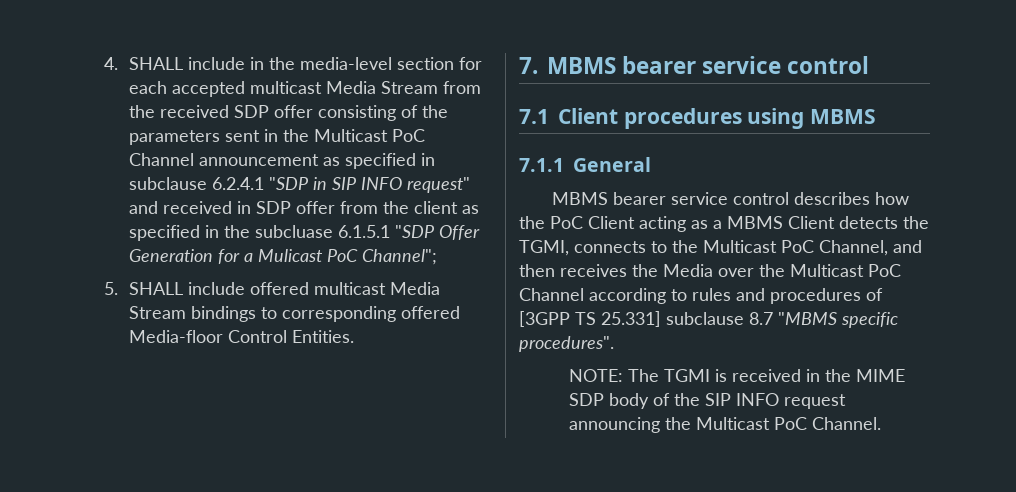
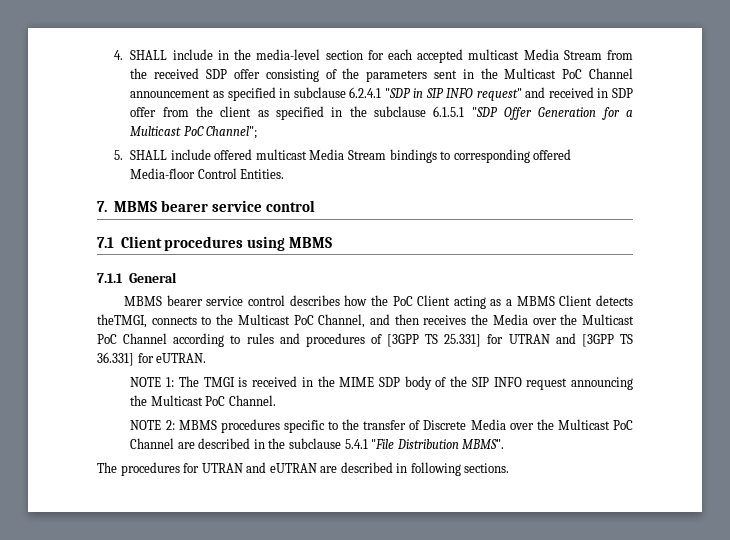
[254,225,333,238] subcluase -> [374,106,427,117] subclause
[257,249,323,262] Mulicast -> [130,126,182,136] Multicast
[903,216,929,229] [519,240,569,256] the TGMI, -> [97,314,147,328] theTMGI,
[666,312,898,328] [519,336,614,352] [568,369,710,382] subclause 8.7 "MBMS specific procedures". // NOTE: The TGMI -> [487,333,633,347] [97,352,207,366] [130,376,235,387] for UTRAN and [3GPP TS 36.331] for eUTRAN. // NOTE 1: The TMGI
(881, 423) none -> [130,419,633,433] [130,438,505,449] [97,462,510,476] // NOTE 2: MBMS procedures specific to the transfer of Discrete Media over the Multicast PoC Channel are described in the subclause 5.4.1 "File Distribution MBMS". // The procedures for UTRAN and eUTRAN are described in following sections.

